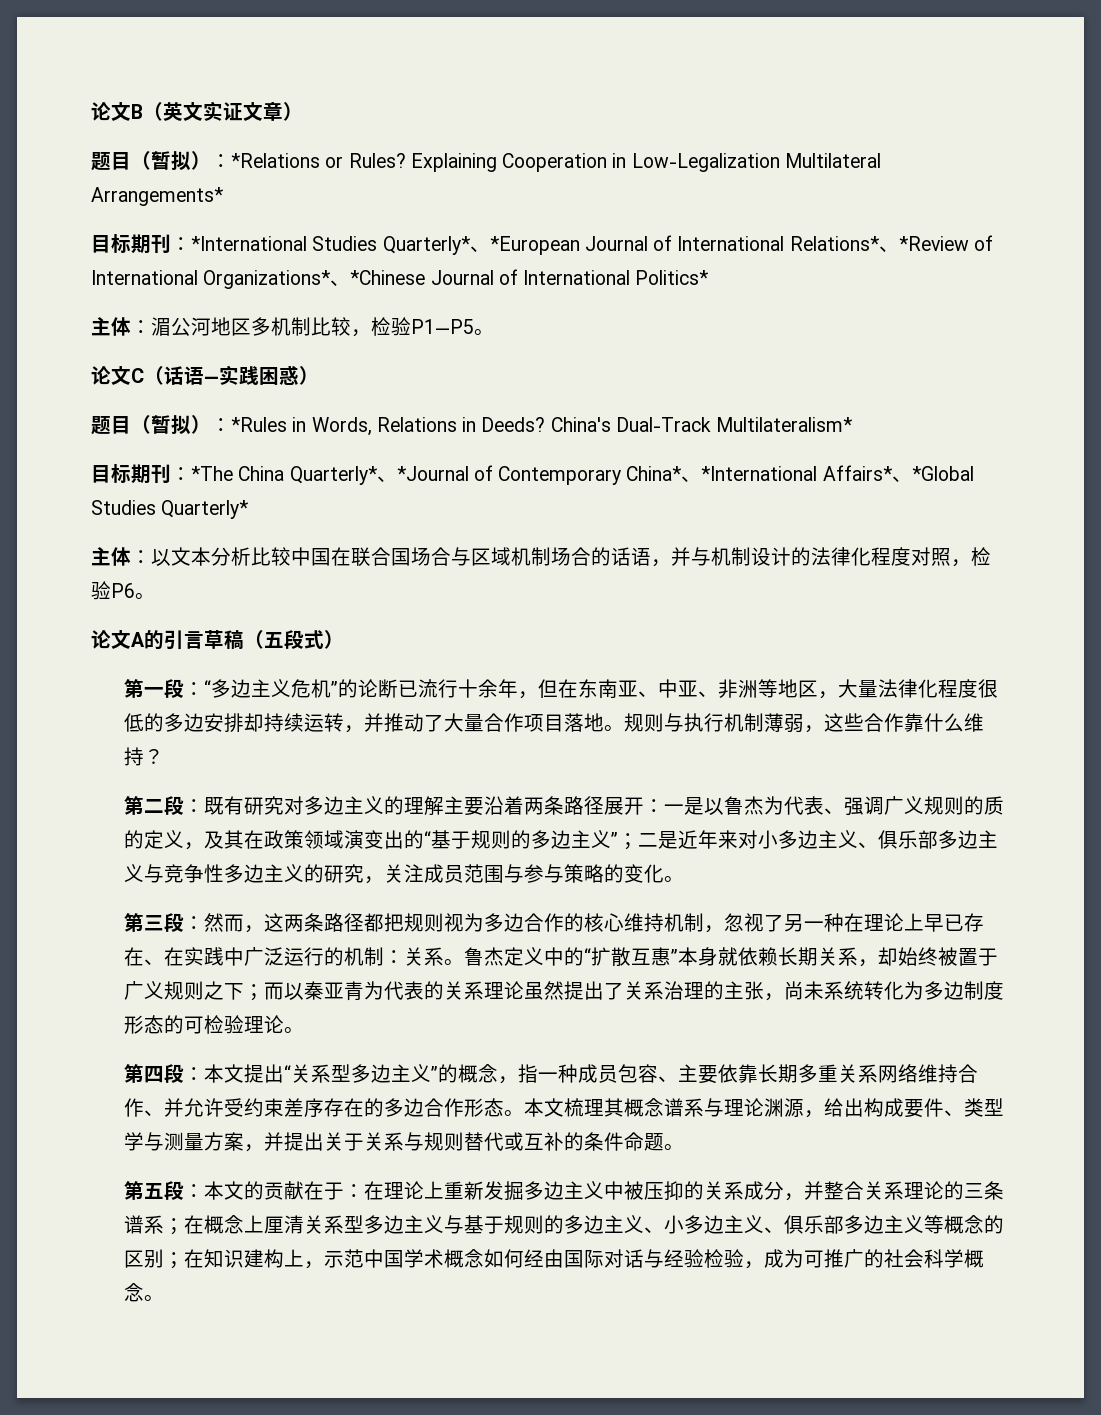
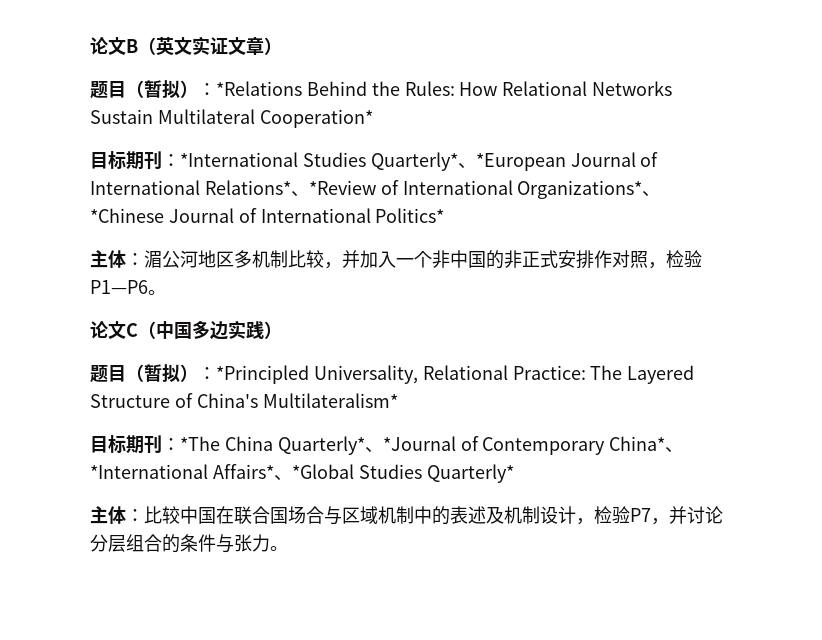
[325,153,881,172] [91,187,223,206] or Rules? Explaining Cooperation in Low-Legalization Multilateral Arrangements* -> [306,81,673,96] [90,109,373,128] Behind the Rules: How Relational Networks Sustain Multilateral Cooperation*
[371,317,474,336] 检验P1—P5 -> [342,250,702,269] [90,280,148,294] 并加入一个非中国的非正式安排作对照，检验P1—P6
[164,365,319,385] [91,415,711,436] 话语—实践困惑） // 题目（暂拟）：*Rules in Words, Relations in Deeds? China's Dual-Track -> [156,320,282,340] [90,364,695,384] [90,393,258,408] 中国多边实践） // 题目（暂拟）：*Principled Universality, Relational Practice: The Layered Structure of China's
[151,547,251,566] 以文本分析 -> (144, 515) none
[551,547,991,567] [91,581,155,600] [91,630,344,650] [123,679,998,699] [123,713,984,733] [123,747,164,766] [123,796,1004,816] [123,830,998,850] [123,864,684,884] [123,913,984,933] [123,947,998,967] [123,981,1004,1001] [123,1015,304,1034] [123,1064,978,1084] [123,1098,1004,1118] [123,1132,684,1152] [123,1181,1004,1201] [123,1215,1004,1235] [123,1249,984,1269] [123,1283,144,1302] 场合的话语，并与机制设计的法律化程度对照，检验P6。 // 论文A的引言草稿（五段式） // 第一段：“多边主义危机”的论断已流行十余年，但在东南亚、中亚、非洲等地区，大量法律化程度很低的多边安排却持续运转，并推动了大量合作项目落地。规则与执行机制薄弱，这些合作靠什么维持？ // 第二段：既有研究对多边主义的理解主要沿着两条路径展开：一是以鲁杰为代表、强调广义规则的质的定义，及其在政策领域演变出的“基于规则的多边主义”；二是近年来对小多边主义、俱乐部多边主义与竞争性多边主义的研究，关注成员范围与参与策略的变化。 // 第三段：然而，这两条路径都把规则视为多边合作的核心维持机制，忽视了另一种在理论上早已存在、在实践中广泛运行的机制：关系。鲁杰定义中的“扩散互惠”本身就依赖长期关系，却始终被置于广义规则之下；而以秦亚青为代表的关系理论虽然提出了关系治理的主张，尚未系统转化为多边制度形态的可检验理论。 // 第四段：本文提出“关系型多边主义”的概念，指一种成员包容、主要依靠长期多重关系网络维持合作、并允许受约束差序存在的多边合作形态。本文梳理其概念谱系与理论渊源，给出构成要件、类型学与测量方案，并提出关于关系与规则替代或互补的条件命题。 // 第五段：本文的贡献在于：在理论上重新发掘多边主义中被压抑的关系成分，并整合关系理论的三条谱系；在概念上厘清关系型多边主义与基于规则的多边主义、小多边主义、俱乐部多边主义等概念的区别；在知识建构上，示范中国学术概念如何经由国际对话与经验检验，成为可推广的社会科学概念 -> [414,506,723,525] [90,534,270,553] 中的表述及机制设计，检验P7，并讨论分层组合的条件与张力

